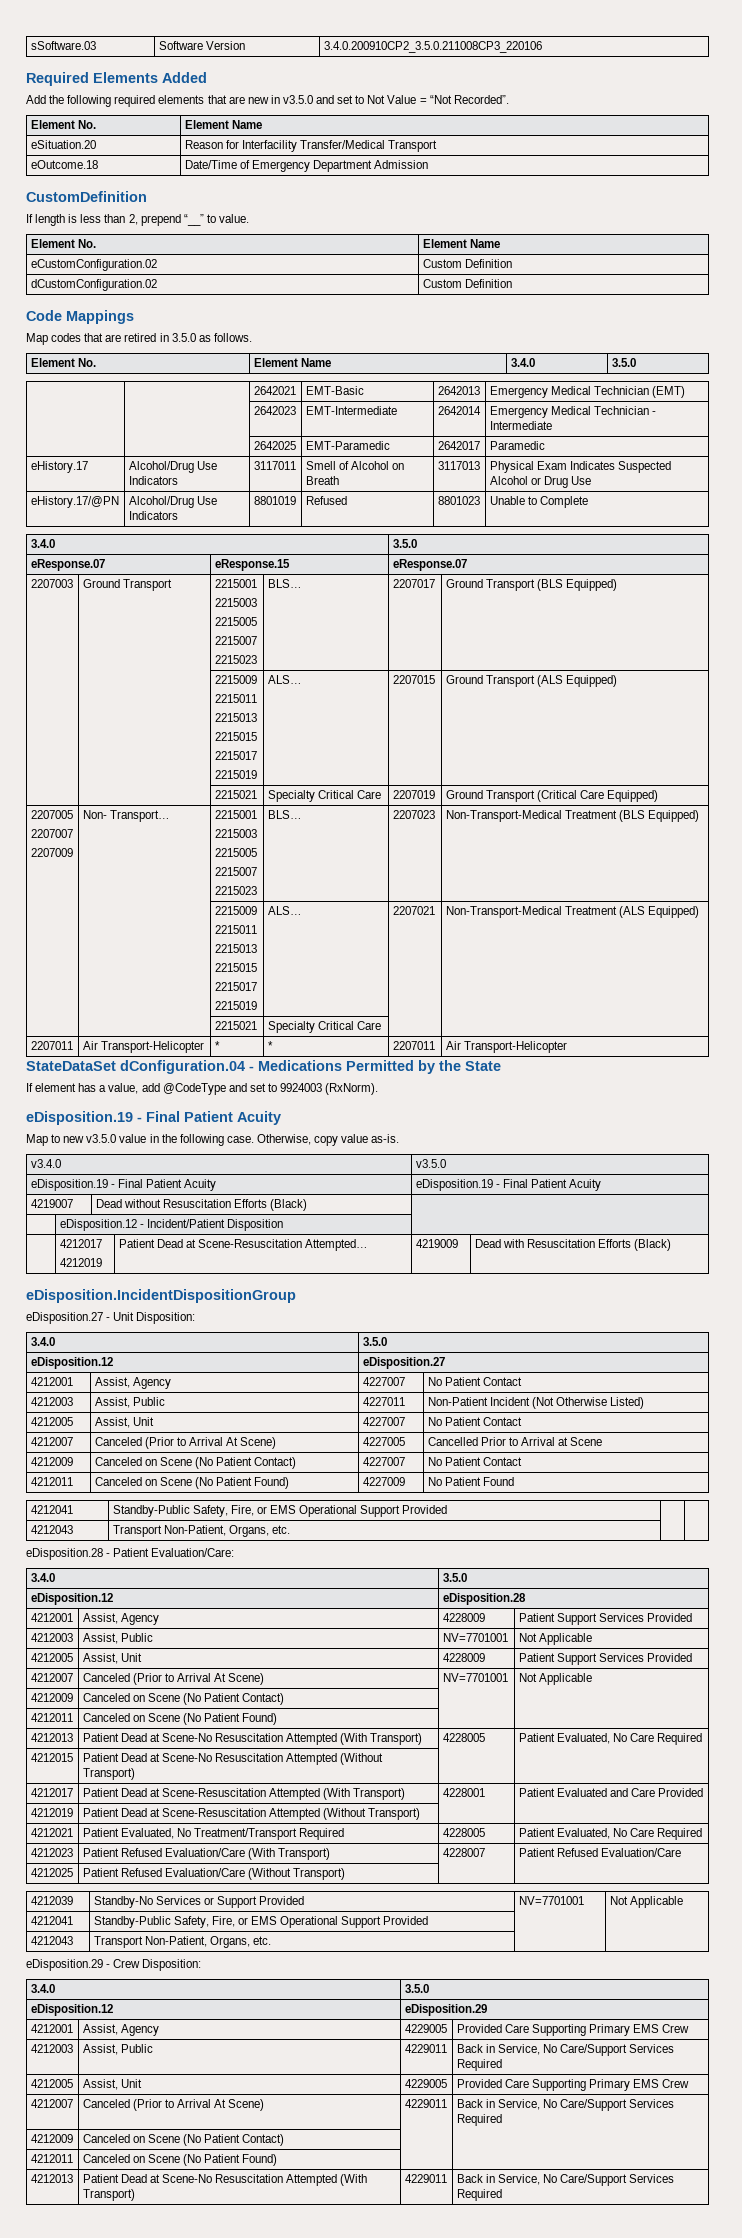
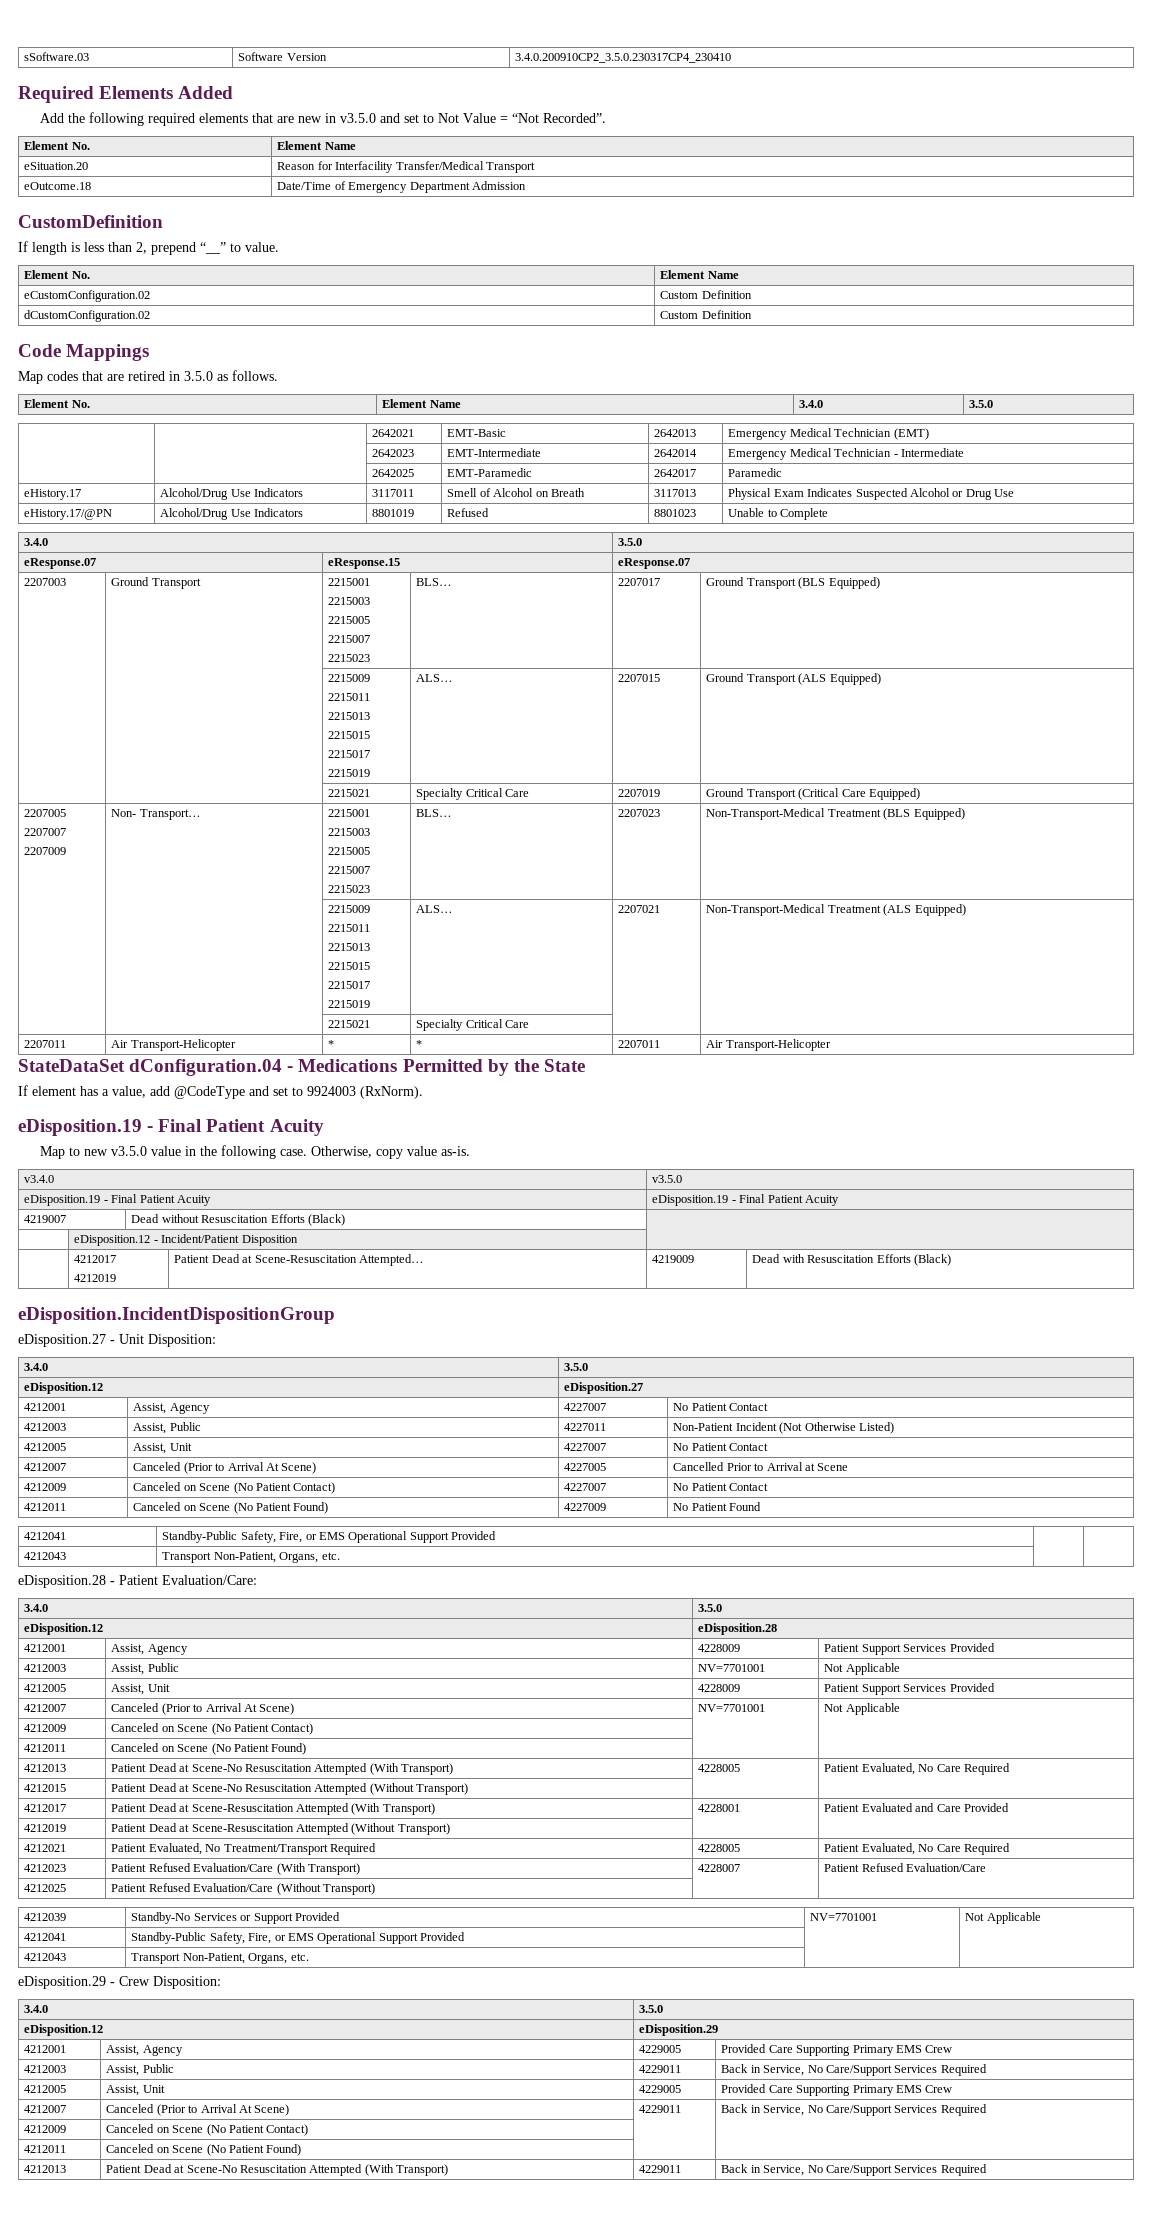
[323,41,542,53] 3.4.0.200910CP2_3.5.0.211008CP3_220106 -> [515,53,732,63] 3.4.0.200910CP2_3.5.0.230317CP4_230410

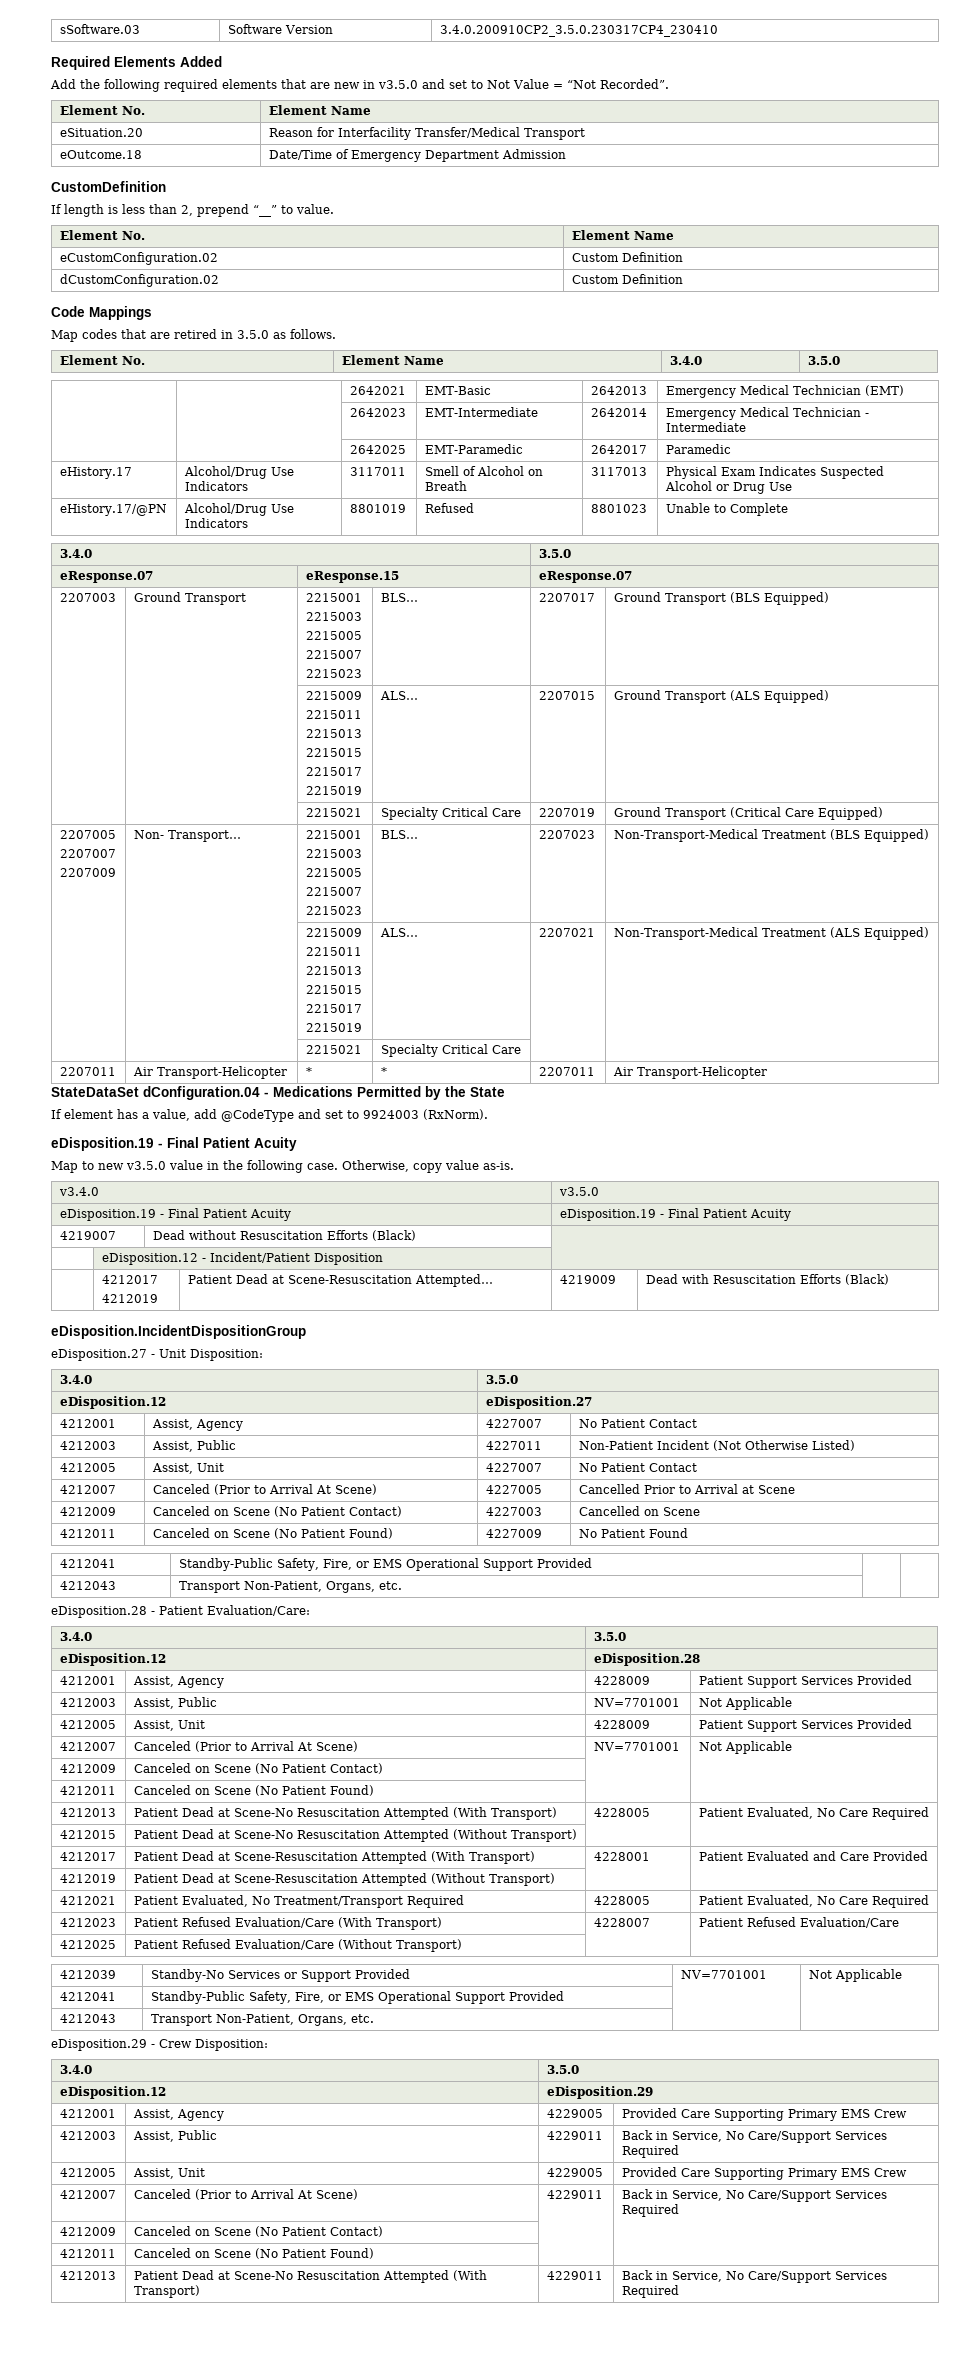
[564,1483,607,1491] [673,1483,769,1491] 4227007 | No Patient Contact -> [485,1507,542,1516] [578,1506,700,1516] 4227003 | Cancelled on Scene

